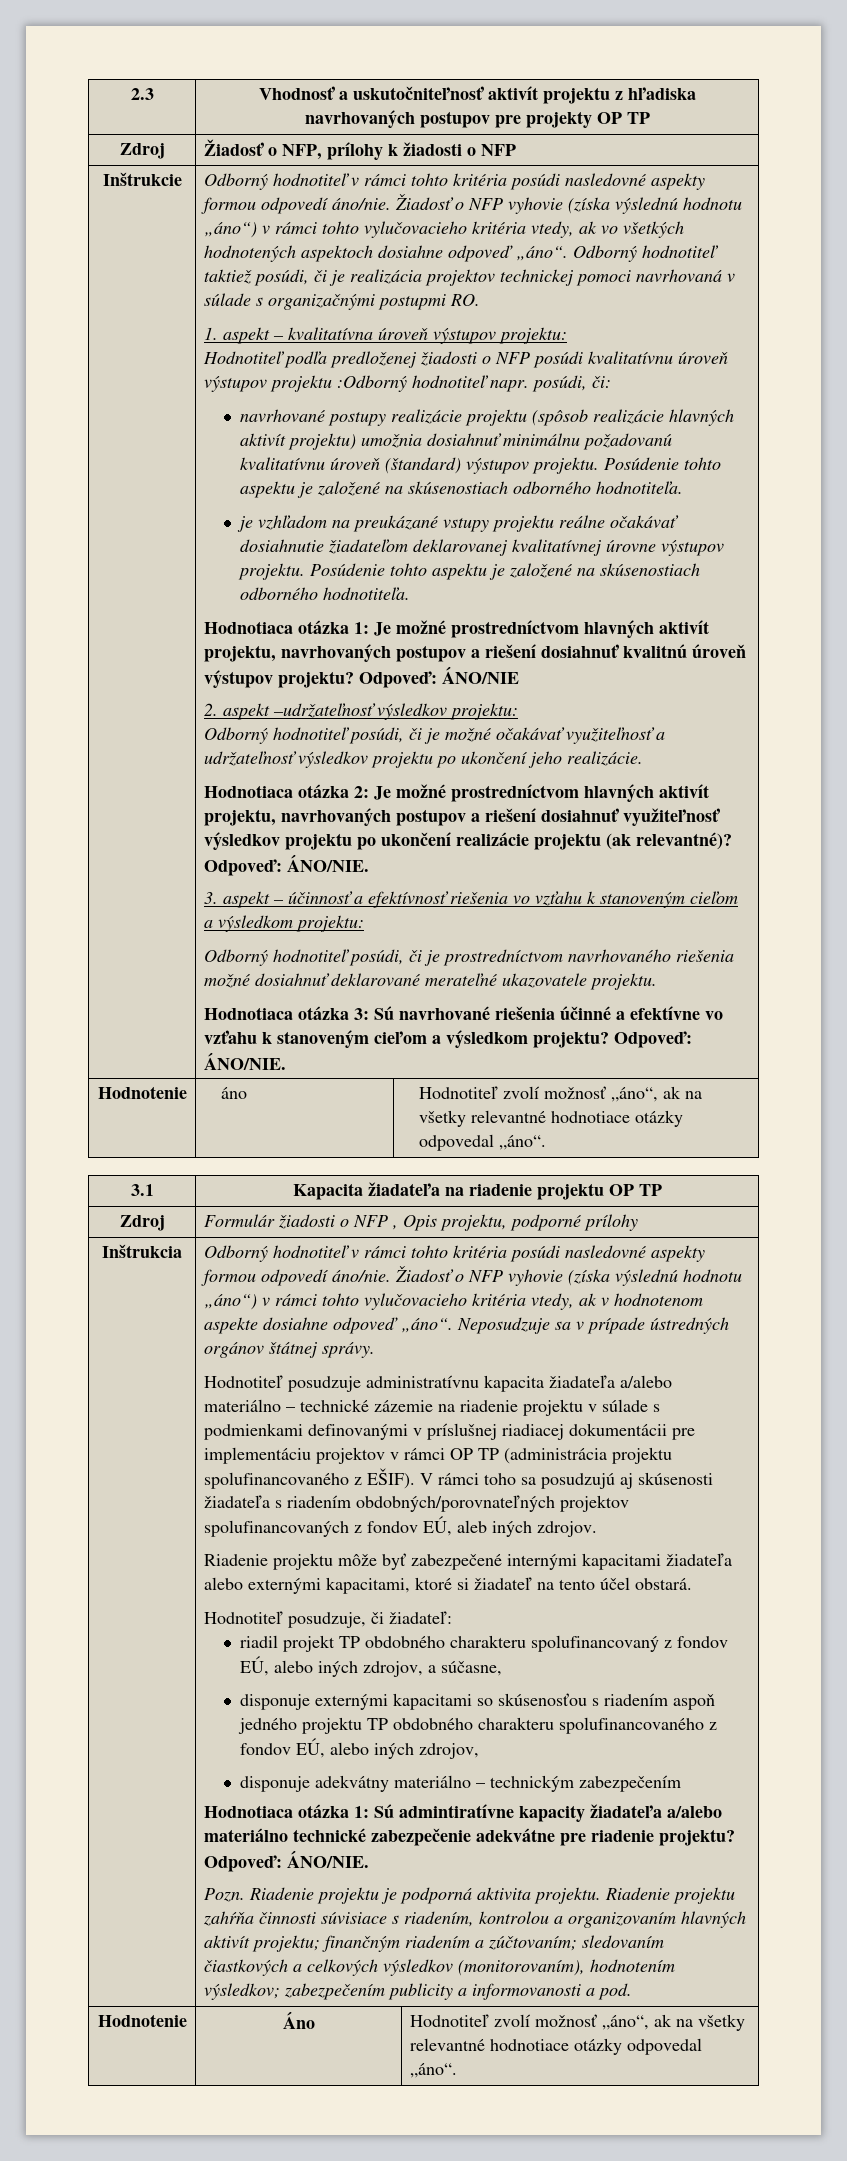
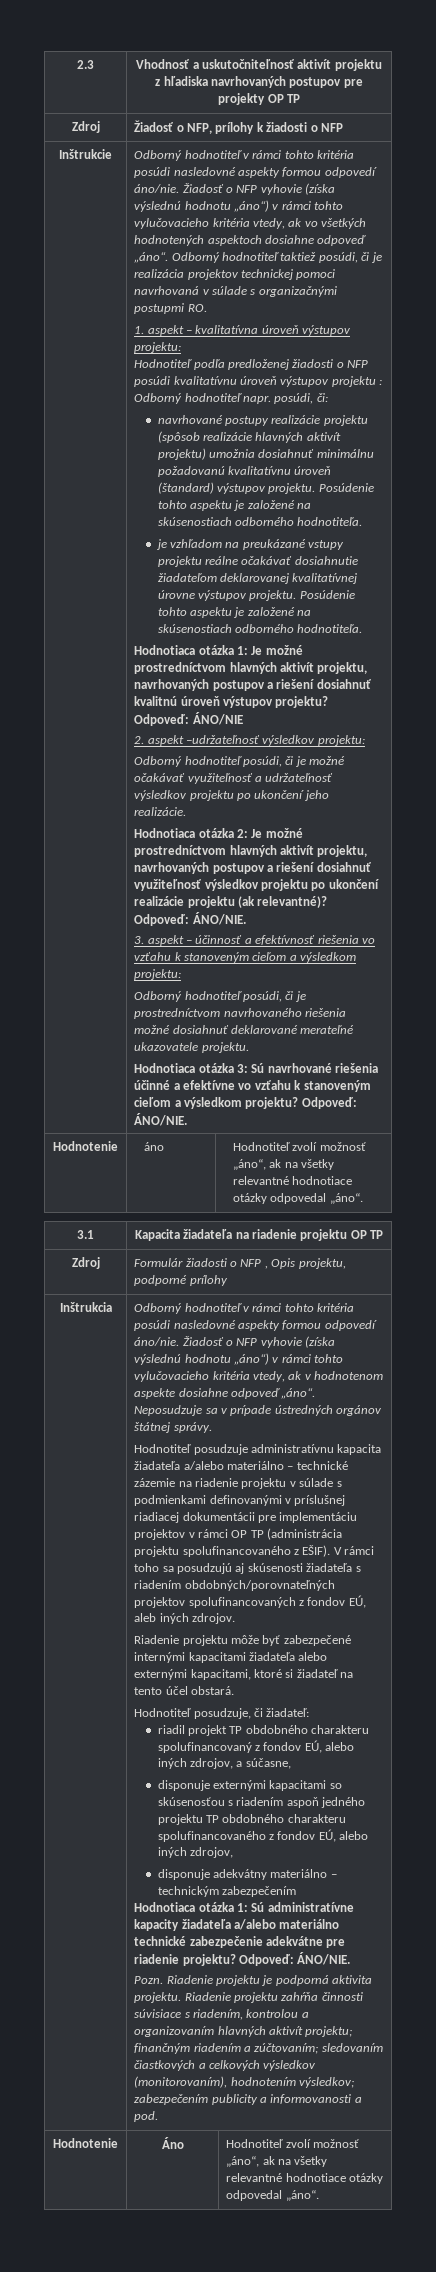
[336,375,407,392] :Odborný -> [379,380,383,385] [134,393,183,404] : Odborný
[398,1804,514,1818] admintiratívne -> [267,1902,354,1912] administratívne

